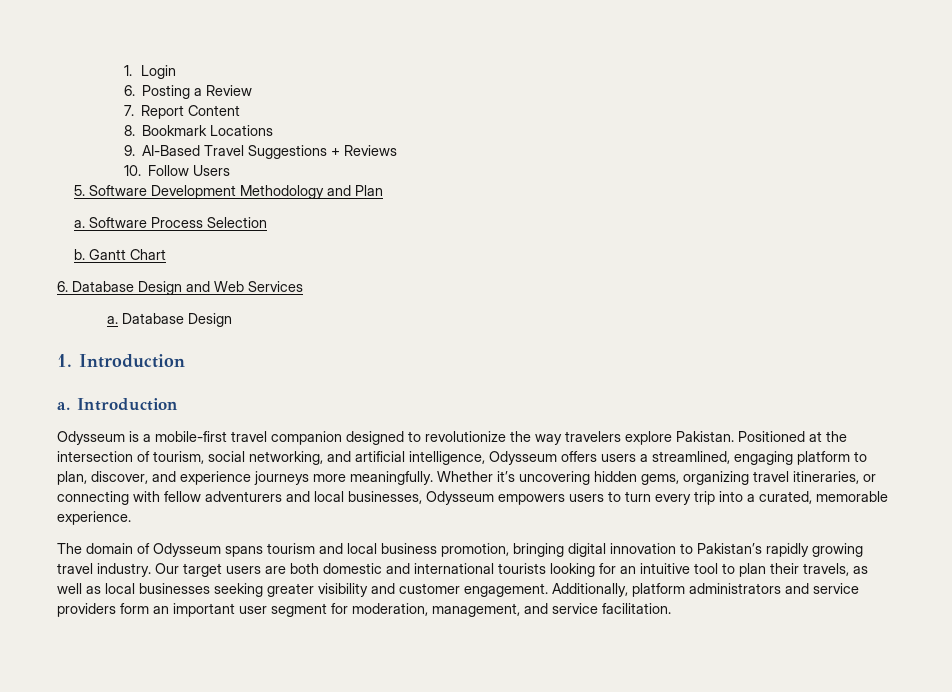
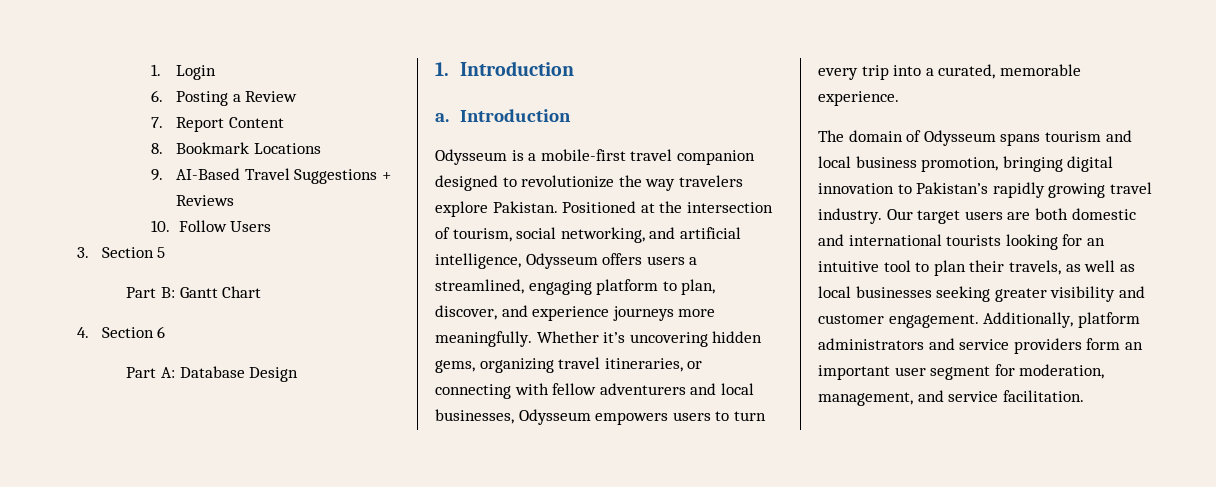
[73,185,383,199] [73,217,267,228] [73,249,166,260] [57,281,303,295] [107,316,119,324] 5. Software Development Methodology and Plan // a. Software Process Selection // b. Gantt Chart // 6. Database Design and Web Services // a. -> [76,247,166,258] [126,286,262,298] [76,326,166,338] [126,367,175,378] 3. Section 5 // Part B: Gantt Chart // 4. Section 6 // Part A:

